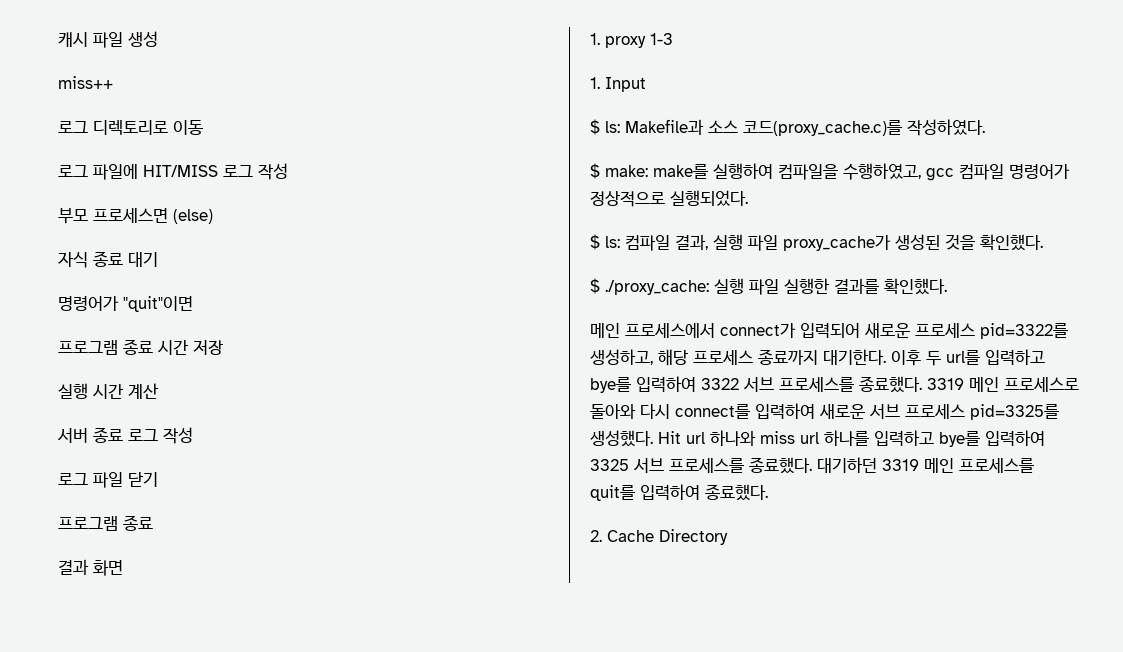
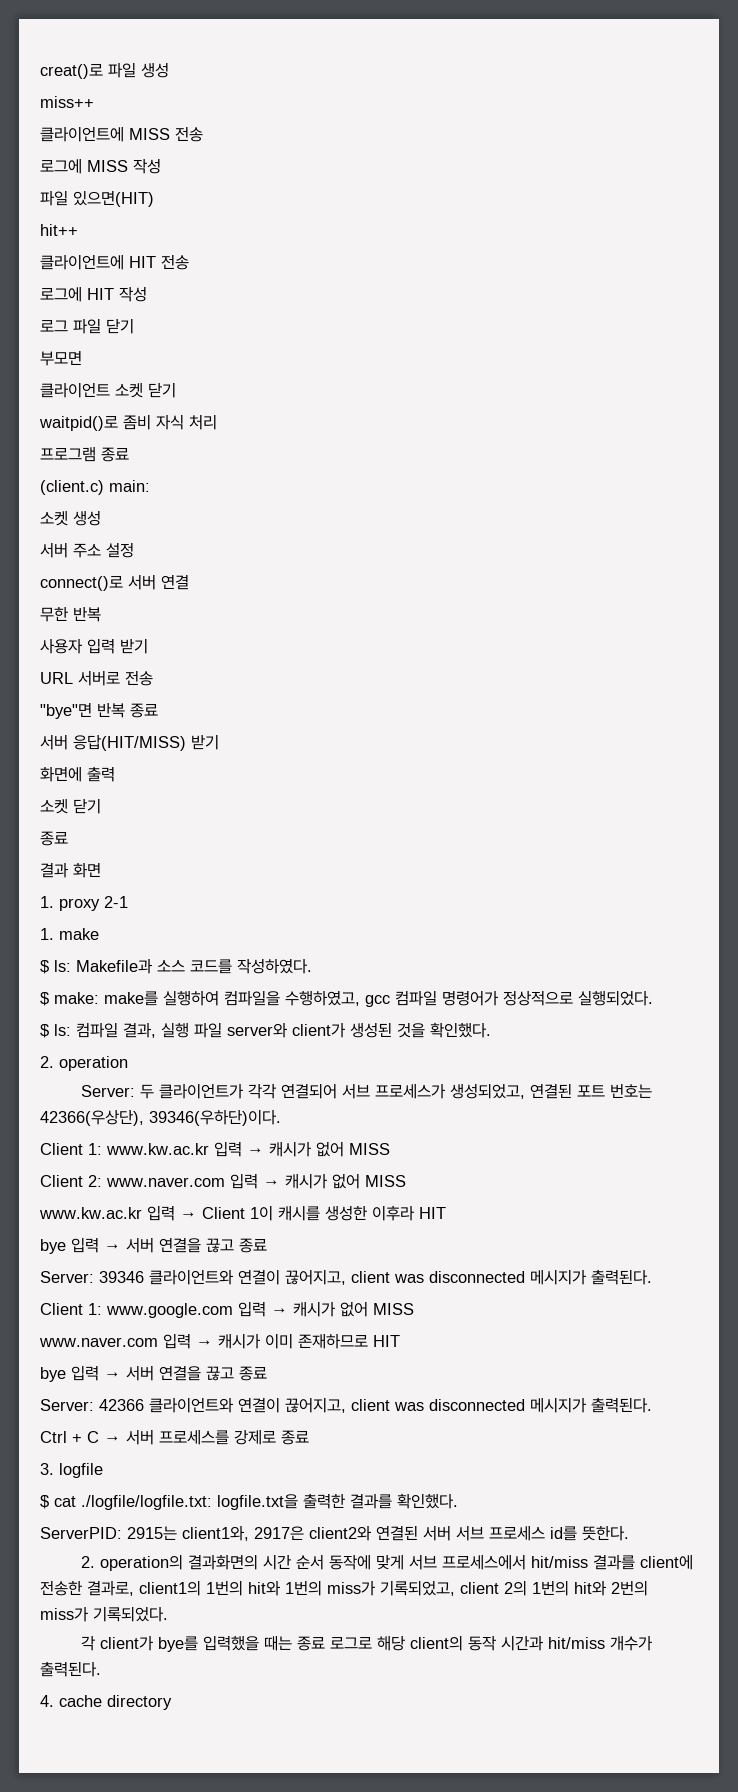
[58,32,88,47] 캐시 -> [40,64,103,79] creat()로
[58,120,203,135] [58,163,288,180] [58,208,213,224] [58,251,158,268] [58,296,193,312] [58,339,223,355] [58,383,158,399] [57,427,193,444] [58,472,158,488] [58,516,118,531] 로그 디렉토리로 이동 // 로그 파일에 HIT/MISS 로그 작성 // 부모 프로세스면 (else) // 자식 종료 대기 // 명령어가 "quit"이면 // 프로그램 종료 시간 저장 // 실행 시간 계산 // 서버 종료 로그 작성 // 로그 파일 닫기 // 프로그램 -> [40,126,203,142] [40,158,161,174] [40,190,154,207] [40,224,78,236] [40,254,189,270] [40,286,147,302] [40,318,134,334] [40,351,82,366] [40,382,176,398] [39,414,217,431] [40,447,129,462] [40,480,150,495] [40,510,101,526] [40,542,134,558] [40,574,189,591] [40,607,101,622] [40,638,148,654] [40,670,153,686] [40,703,158,719] [40,734,219,751] [40,766,115,782] [40,798,101,814] 클라이언트에 MISS 전송 // 로그에 MISS 작성 // 파일 있으면(HIT) // hit++ // 클라이언트에 HIT 전송 // 로그에 HIT 작성 // 로그 파일 닫기 // 부모면 // 클라이언트 소켓 닫기 // waitpid()로 좀비 자식 처리 // 프로그램 종료 // (client.c) main: // 소켓 생성 // 서버 주소 설정 // connect()로 서버 연결 // 무한 반복 // 사용자 입력 받기 // URL 서버로 전송 // "bye"면 반복 종료 // 서버 응답(HIT/MISS) 받기 // 화면에 출력 // 소켓 닫기 //
[650,33,673,45] [590,77,646,92] 1-3 // 1. Input -> [104,896,128,908] [40,928,99,940] 2-1 // 1. make
[743,120,902,136] 코드(proxy_cache.c)를 -> [190,959,232,974] 코드를
[783,235,891,251] proxy_cache가 -> [227,1022,345,1038] server와 client가
[590,278,947,295] [590,323,1068,339] [590,349,1045,366] [590,376,1079,393] [590,403,1059,420] [590,430,1045,447] [590,457,1034,474] [590,484,768,501] [590,529,728,545] $ ./proxy_cache: 실행 파일 실행한 결과를 확인했다. // 메인 프로세스에서 connect가 입력되어 새로운 프로세스 pid=3322를 생성하고, 해당 프로세스 종료까지 대기한다. 이후 두 url를 입력하고 bye를 입력하여 3322 서브 프로세스를 종료했다. 3319 메인 프로세스로 돌아와 다시 connect를 입력하여 새로운 서브 프로세스 pid=3325를 생성했다. Hit url 하나와 miss url 하나를 입력하고 bye를 입력하여 3325 서브 프로세스를 종료했다. 대기하던 3319 메인 프로세스를 quit를 입력하여 종료했다. // 2. Cache Directory -> [40,1056,128,1071] [80,1083,652,1099] [40,1109,281,1126] [40,1141,390,1157] [40,1173,406,1189] [39,1205,446,1221] [40,1237,267,1254] [40,1269,652,1285] [40,1301,414,1318] [39,1333,400,1349] [40,1365,267,1382] [40,1397,652,1413] [40,1429,309,1445] [40,1463,103,1478] [40,1493,458,1510] [40,1525,629,1541] [80,1554,693,1571] [40,1580,648,1596] [40,1606,168,1622] [80,1635,652,1652] [40,1661,101,1677] [40,1695,172,1710] 2. operation // Server: 두 클라이언트가 각각 연결되어 서브 프로세스가 생성되었고, 연결된 포트 번호는 42366(우상단), 39346(우하단)이다. // Client 1: www.kw.ac.kr 입력 → 캐시가 없어 MISS // Client 2: www.naver.com 입력 → 캐시가 없어 MISS // www.kw.ac.kr 입력 → Client 1이 캐시를 생성한 이후라 HIT // bye 입력 → 서버 연결을 끊고 종료 // Server: 39346 클라이언트와 연결이 끊어지고, client was disconnected 메시지가 출력된다. // Client 1: www.google.com 입력 → 캐시가 없어 MISS // www.naver.com 입력 → 캐시가 이미 존재하므로 HIT // bye 입력 → 서버 연결을 끊고 종료 // Server: 42366 클라이언트와 연결이 끊어지고, client was disconnected 메시지가 출력된다. // Ctrl + C → 서버 프로세스를 강제로 종료 // 3. logfile // $ cat ./logfile/logfile.txt: logfile.txt을 출력한 결과를 확인했다. // ServerPID: 2915는 client1와, 2917은 client2와 연결된 서버 서브 프로세스 id를 뜻한다. // 2. operation의 결과화면의 시간 순서 동작에 맞게 서브 프로세스에서 hit/miss 결과를 client에 전송한 결과로, client1의 1번의 hit와 1번의 miss가 기록되었고, client 2의 1번의 hit와 2번의 miss가 기록되었다. // 각 client가 bye를 입력했을 때는 종료 로그로 해당 client의 동작 시간과 hit/miss 개수가 출력된다. // 4. cache directory

